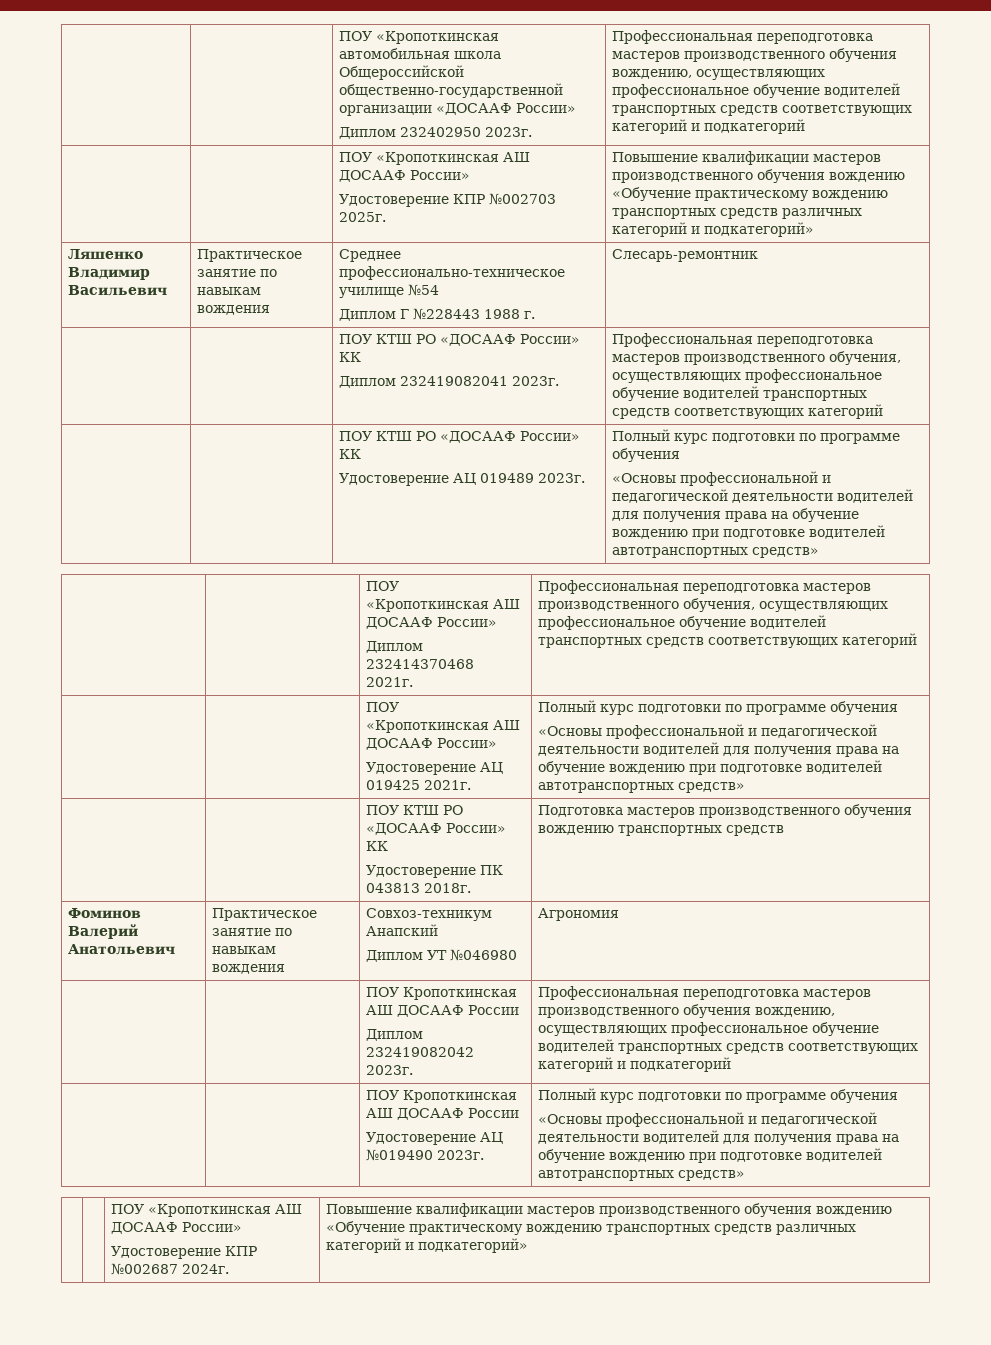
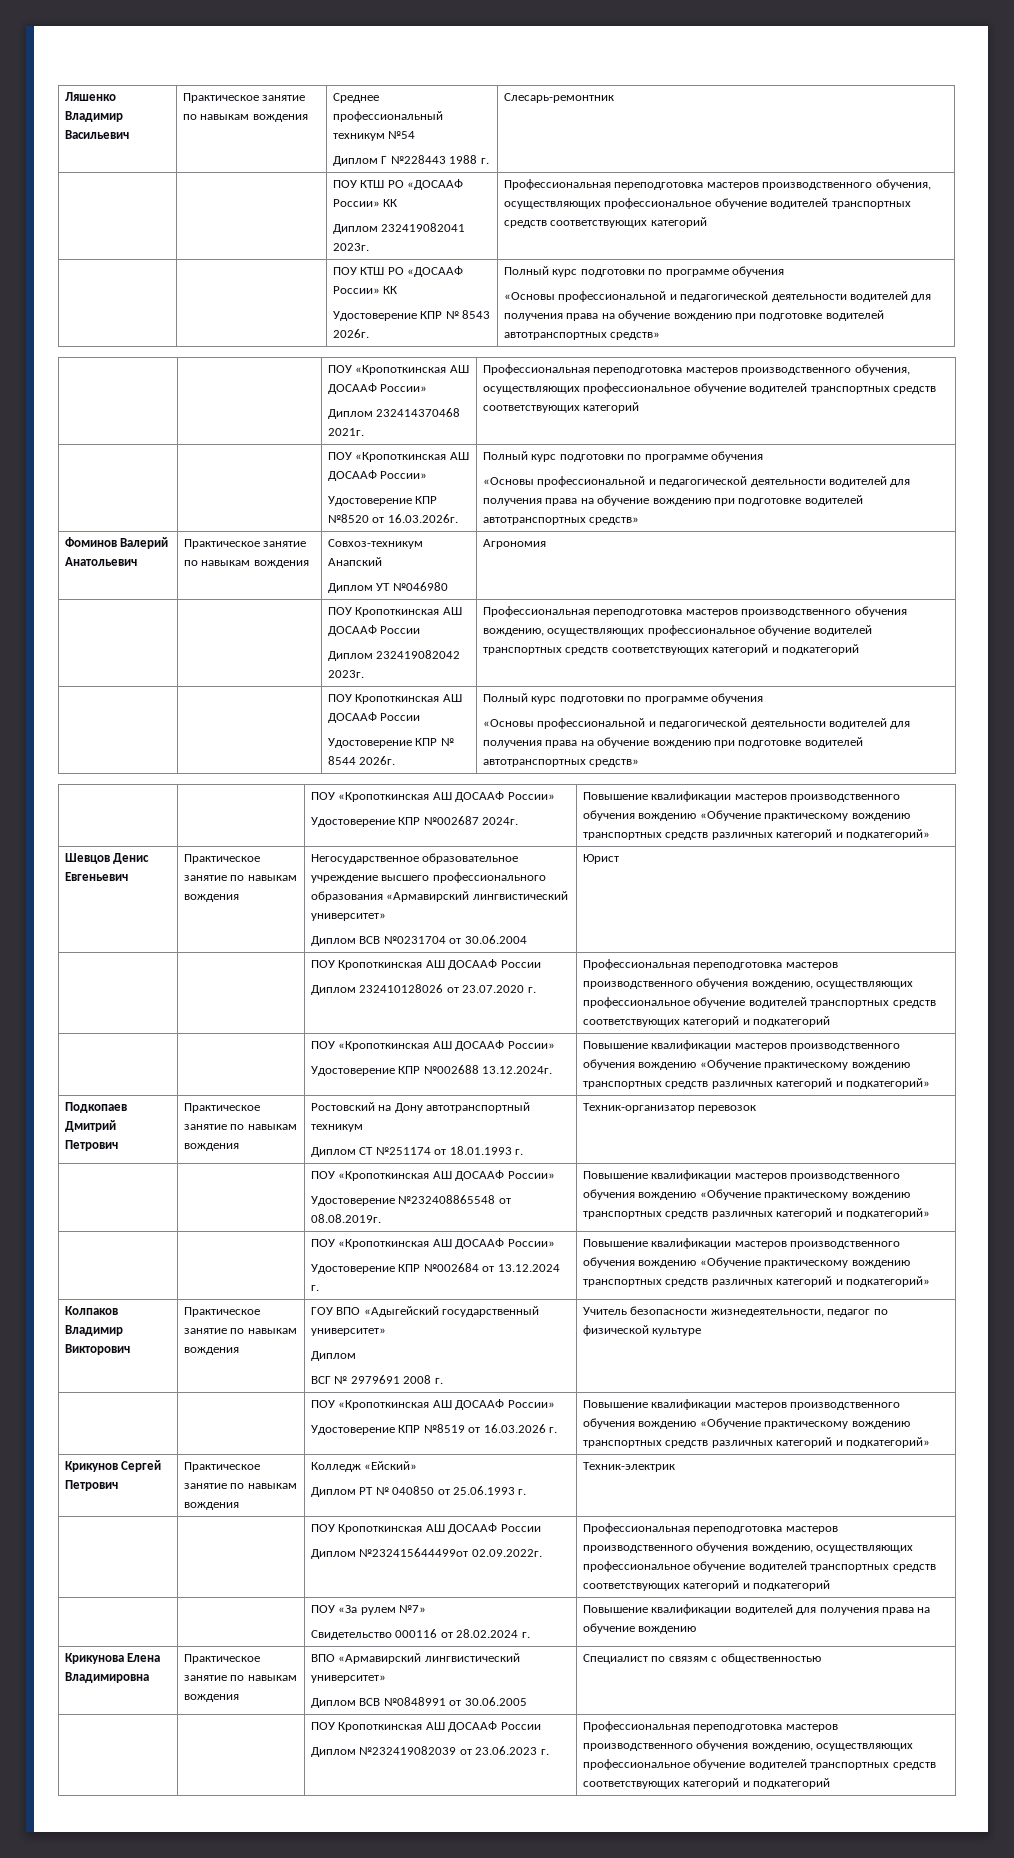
[339,31,500,44] [339,48,502,59] [339,65,465,80] [339,83,564,98] [339,103,577,116] [339,127,533,139] [612,30,874,44] [612,48,898,62] [612,69,826,80] [612,83,901,98] [612,105,913,116] [612,119,806,134] [339,152,531,165] [339,170,471,182] [339,193,557,207] [339,212,387,222] [612,151,882,165] [612,169,906,183] [612,187,889,201] [612,208,863,219] [612,222,815,237] | | ПОУ «Кропоткинская автомобильная школа Общероссийской общественно-государственной организации «ДОСААФ России» // Диплом 232402950 2023г. | Профессиональная переподготовка мастеров производственного обучения вождению, осуществляющих профессиональное обучение водителей транспортных средств соответствующих категорий и подкатегорий // | | ПОУ «Кропоткинская АШ ДОСААФ России» // Удостоверение КПР №002703 2025г. | Повышение квалификации мастеров производственного обучения вождению «Обучение практическому вождению транспортных средств различных категорий и подкатегорий» // -> (65, 96) none
[339,266,566,280] [339,287,405,298] профессионально-техническое училище -> [333,111,444,122] [333,133,386,141] профессиональный техникум
[453,473,586,485] АЦ 019489 2023г. -> [420,310,491,319] [333,329,370,338] КПР № 8543 2026г.
[480,762,504,774] [366,780,472,790] АЦ 019425 2021г. -> [415,496,438,504] [328,514,458,523] КПР №8520 от 16.03.2026г.
[366,805,464,815] [366,823,507,835] [366,841,389,851] [366,865,504,878] [366,883,472,893] [538,804,913,818] [538,825,785,836] // | | ПОУ КТШ РО «ДОСААФ России» КК // Удостоверение ПК 043813 2018г. | Подготовка мастеров производственного обучения вождению транспортных средств -> (640, 521) none
[480,1132,504,1144] [366,1149,485,1161] АЦ №019490 2023г. -> [415,738,454,746] [328,756,396,765] КПР № 8544 2026г.
(529, 1245) none -> [65,853,150,864] [65,872,129,881] [184,854,261,864] [184,875,297,881] [184,894,240,902] [311,853,519,864] [311,872,546,883] [311,891,568,902] [311,913,387,921] [311,935,527,946] [583,854,620,864] [311,959,541,970] [311,984,536,995] [583,959,838,970] [583,978,914,989] [583,997,936,1008] [583,1016,831,1027] [311,1040,555,1051] [311,1065,553,1076] [583,1040,901,1051] [583,1059,910,1070] [583,1078,930,1089] [65,1102,128,1113] [65,1120,117,1132] [65,1140,119,1151] [184,1103,261,1113] [184,1124,297,1130] [184,1143,240,1151] [311,1102,531,1113] [311,1124,364,1132] [311,1146,523,1157] [583,1103,757,1113] [311,1170,555,1181] [311,1195,511,1206] [311,1214,382,1223] [583,1170,901,1181] [583,1189,910,1200] [583,1208,930,1219] [311,1238,555,1249] [311,1263,560,1274] [311,1285,320,1291] [583,1238,901,1249] [583,1257,910,1268] [583,1276,930,1287] [65,1306,119,1315] [65,1325,124,1336] [65,1344,131,1355] [184,1307,261,1317] [184,1328,297,1334] [184,1347,240,1355] [311,1306,540,1317] [311,1328,387,1336] [311,1351,357,1361] [311,1375,443,1384] [583,1306,888,1317] [583,1325,702,1336] [311,1399,555,1410] [311,1424,557,1435] [583,1399,901,1410] [583,1418,910,1429] [583,1437,930,1448] [65,1460,162,1472] [65,1480,119,1491] [184,1462,261,1472] [184,1483,297,1489] [184,1502,240,1510] [311,1461,418,1472] [311,1486,527,1497] [583,1462,676,1472] [311,1523,541,1534] [311,1548,542,1559] [583,1523,838,1534] [583,1542,914,1553] [583,1561,936,1572] [583,1580,831,1591] [311,1605,427,1615] [311,1629,530,1640] [583,1604,931,1615] [583,1623,697,1634] [65,1653,161,1664] [65,1672,150,1683] [184,1654,261,1664] [184,1675,297,1681] [184,1694,240,1702] [311,1653,520,1664] [311,1675,387,1683] [311,1697,527,1708] [583,1653,821,1664] [311,1721,541,1732] [311,1746,549,1757] [583,1721,838,1732] [583,1740,914,1751] [583,1759,936,1770] [583,1778,831,1789] // Шевцов Денис Евгеньевич | Практическое занятие по навыкам вождения | Негосударственное образовательное учреждение высшего профессионального образования «Армавирский лингвистический университет» // Диплом ВСВ №0231704 от 30.06.2004 | Юрист // | | ПОУ Кропоткинская АШ ДОСААФ России // Диплом 232410128026 от 23.07.2020 г. | Профессиональная переподготовка мастеров производственного обучения вождению, осуществляющих профессиональное обучение водителей транспортных средств соответствующих категорий и подкатегорий // | | ПОУ «Кропоткинская АШ ДОСААФ России» // Удостоверение КПР №002688 13.12.2024г. | Повышение квалификации мастеров производственного обучения вождению «Обучение практическому вождению транспортных средств различных категорий и подкатегорий» // Подкопаев Дмитрий Петрович | Практическое занятие по навыкам вождения | Ростовский на Дону автотранспортный техникум // Диплом СТ №251174 от 18.01.1993 г. | Техник-организатор перевозок // | | ПОУ «Кропоткинская АШ ДОСААФ России» // Удостоверение №232408865548 от 08.08.2019г. | Повышение квалификации мастеров производственного обучения вождению «Обучение практическому вождению транспортных средств различных категорий и подкатегорий» // | | ПОУ «Кропоткинская АШ ДОСААФ России» // Удостоверение КПР №002684 от 13.12.2024 г. | Повышение квалификации мастеров производственного обучения вождению «Обучение практическому вождению транспортных средств различных категорий и подкатегорий» // Колпаков Владимир Викторович | Практическое занятие по навыкам вождения | ГОУ ВПО «Адыгейский государственный университет» // Диплом // ВСГ № 2979691 2008 г. | Учитель безопасности жизнедеятельности, педагог по физической культуре // | | ПОУ «Кропоткинская АШ ДОСААФ России» // Удостоверение КПР №8519 от 16.03.2026 г. | Повышение квалификации мастеров производственного обучения вождению «Обучение практическому вождению транспортных средств различных категорий и подкатегорий» // Крикунов Сергей Петрович | Практическое занятие по навыкам вождения | Колледж «Ейский» // Диплом РТ № 040850 от 25.06.1993 г. | Техник-электрик // | | ПОУ Кропоткинская АШ ДОСААФ России // Диплом №232415644499от 02.09.2022г. | Профессиональная переподготовка мастеров производственного обучения вождению, осуществляющих профессиональное обучение водителей транспортных средств соответствующих категорий и подкатегорий // | | ПОУ «За рулем №7» // Свидетельство 000116 от 28.02.2024 г. | Повышение квалификации водителей для получения права на обучение вождению // Крикунова Елена Владимировна | Практическое занятие по навыкам вождения | ВПО «Армавирский лингвистический университет» // Диплом ВСВ №0848991 от 30.06.2005 | Специалист по связям с общественностью // | | ПОУ Кропоткинская АШ ДОСААФ России // Диплом №232419082039 от 23.06.2023 г. | Профессиональная переподготовка мастеров производственного обучения вождению, осуществляющих профессиональное обучение водителей транспортных средств соответствующих категорий и подкатегорий

